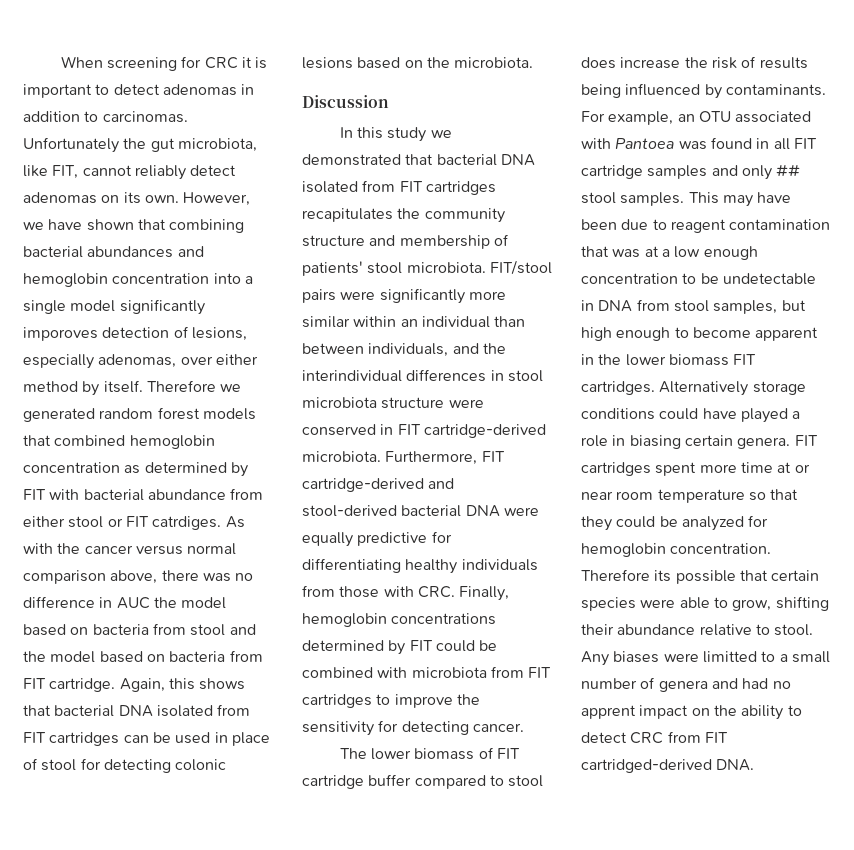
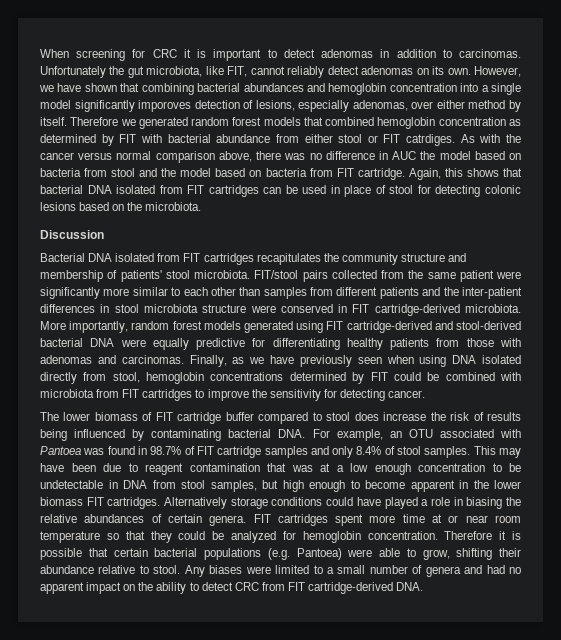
[339,127,452,142] [302,154,497,166] In this study we demonstrated that bacterial -> [40,253,85,262] Bacterial
[340,288,506,304] [302,316,526,328] [302,343,506,357] [302,370,402,382] were significantly more similar within an individual than between individuals, and the interindividual -> [331,270,521,282] [40,287,522,299] collected from the same patient were significantly more similar to each other than samples from different patients and the inter-patient
[385,451,478,465] Furthermore, -> [40,321,324,333] More importantly, random forest models generated using
[461,559,538,571] individuals -> [390,338,430,350] patients
[417,586,510,601] CRC. Finally, -> [40,355,521,367] [40,372,140,384] adenomas and carcinomas. Finally, as we have previously seen when using DNA isolated directly from stool,
[725,84,826,96] contaminants. -> [151,429,306,441] contaminating bacterial DNA.
[773,138,790,150] all -> [150,446,195,455] 98.7% of
[776,164,801,177] ## -> [356,446,395,455] 8.4% of
(681, 442) none -> [505,497,521,506] [40,514,162,523] the relative abundances of
[654,570,672,582] its -> [499,531,521,540] it is
[581,597,636,611] species -> [154,548,342,560] bacterial populations (e.g. Pantoea)
[702,651,757,663] limitted -> [275,565,310,574] limited
[581,705,636,719] apprent -> [40,582,84,594] apparent
[581,759,712,773] cartridged-derived -> [308,582,394,594] cartridge-derived

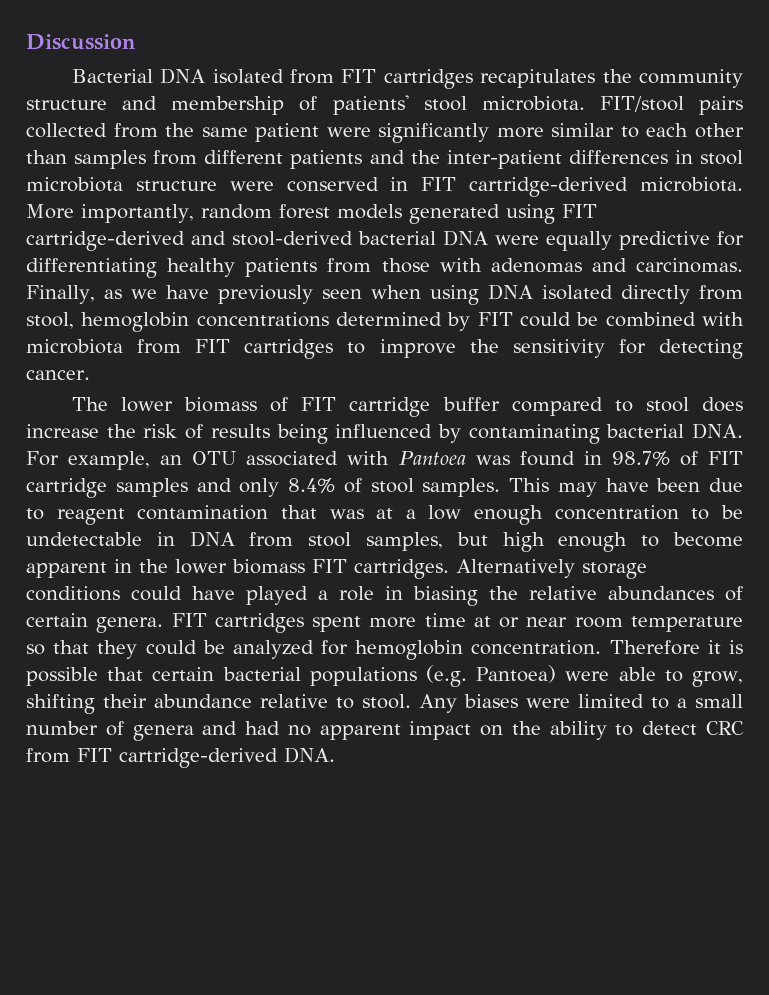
[40,49,521,61] [40,66,521,78] [39,83,521,95] [40,100,521,112] [40,117,521,129] [40,134,522,146] [40,151,522,163] [40,168,522,180] [40,185,521,197] [40,202,202,211] When screening for CRC it is important to detect adenomas in addition to carcinomas. Unfortunately the gut microbiota, like FIT, cannot reliably detect adenomas on its own. However, we have shown that combining bacterial abundances and hemoglobin concentration into a single model significantly imporoves detection of lesions, especially adenomas, over either method by itself. Therefore we generated random forest models that combined hemoglobin concentration as determined by FIT with bacterial abundance from either stool or FIT catrdiges. As with the cancer versus normal comparison above, there was no difference in AUC the model based on bacteria from stool and the model based on bacteria from FIT cartridge. Again, this shows that bacterial DNA isolated from FIT cartridges can be used in place of stool for detecting colonic lesions based on the microbiota. // -> (26, 42) none

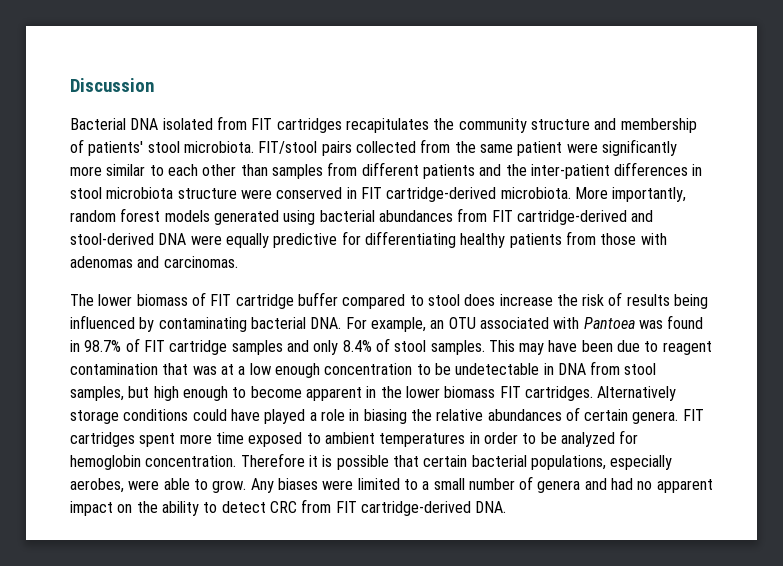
(555, 214) none -> [319,208,488,222] bacterial abundances from
[358,231,436,245] bacterial -> (154, 239) none
[26,284,743,305] [26,312,745,332] [26,339,743,359] [26,370,90,380] Finally, as we have previously seen when using DNA isolated directly from stool, hemoglobin concentrations determined by FIT could be combined with microbiota from FIT cartridges to improve the sensitivity for detecting cancer. -> (238, 262) none
[473,616,743,632] [26,640,197,659] at or near room temperature so that they could -> [248,432,537,447] exposed to ambient temperatures in order to
[309,665,744,687] [26,694,411,714] populations (e.g. Pantoea) were able to grow, shifting their abundance relative to stool. -> [530,455,673,470] [70,478,247,493] populations, especially aerobes, were able to grow.

